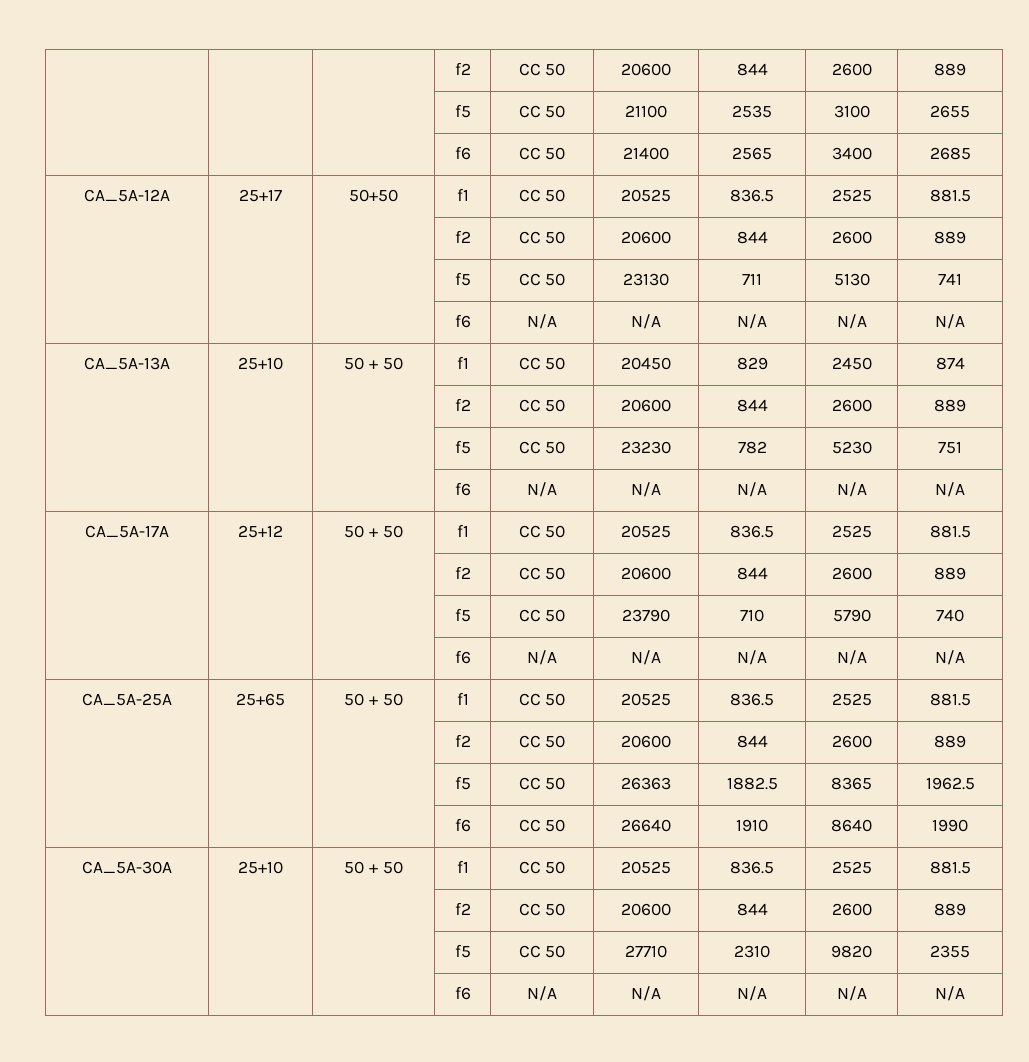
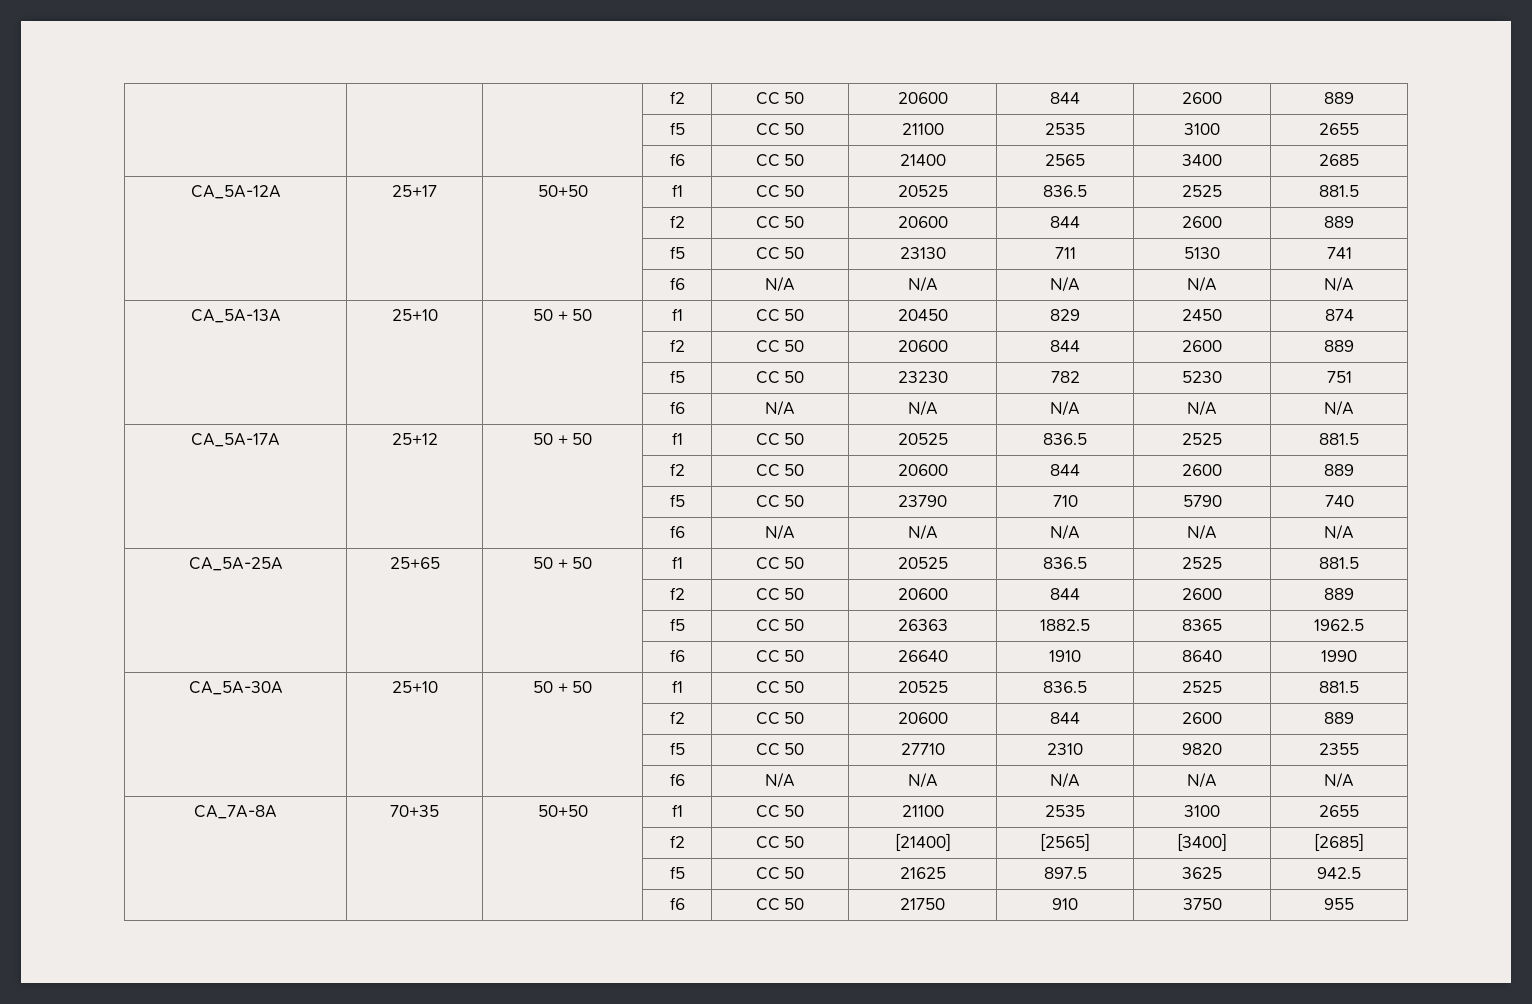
(965, 993) none -> [194,805,277,819] [390,805,439,817] [537,805,588,817] [671,804,683,817] [755,805,805,818] [901,805,944,817] [1045,805,1085,817] [1184,805,1220,817] [1319,805,1359,817] [669,835,685,848] [755,836,805,849] [894,833,951,851] [1040,833,1090,851] [1177,833,1227,851] [1314,833,1364,851] [669,866,685,879] [755,867,805,880] [899,867,946,879] [1043,867,1087,879] [1182,867,1222,879] [1317,867,1361,879] [669,897,685,910] [755,898,805,911] [900,898,945,910] [1052,898,1078,910] [1182,898,1222,910] [1324,898,1354,910] // CA_7A-8A | 70+35 | 50+50 | f1 | CC 50 | 21100 | 2535 | 3100 | 2655 // | | | f2 | CC 50 | [21400] | [2565] | [3400] | [2685] // | | | f5 | CC 50 | 21625 | 897.5 | 3625 | 942.5 // | | | f6 | CC 50 | 21750 | 910 | 3750 | 955

